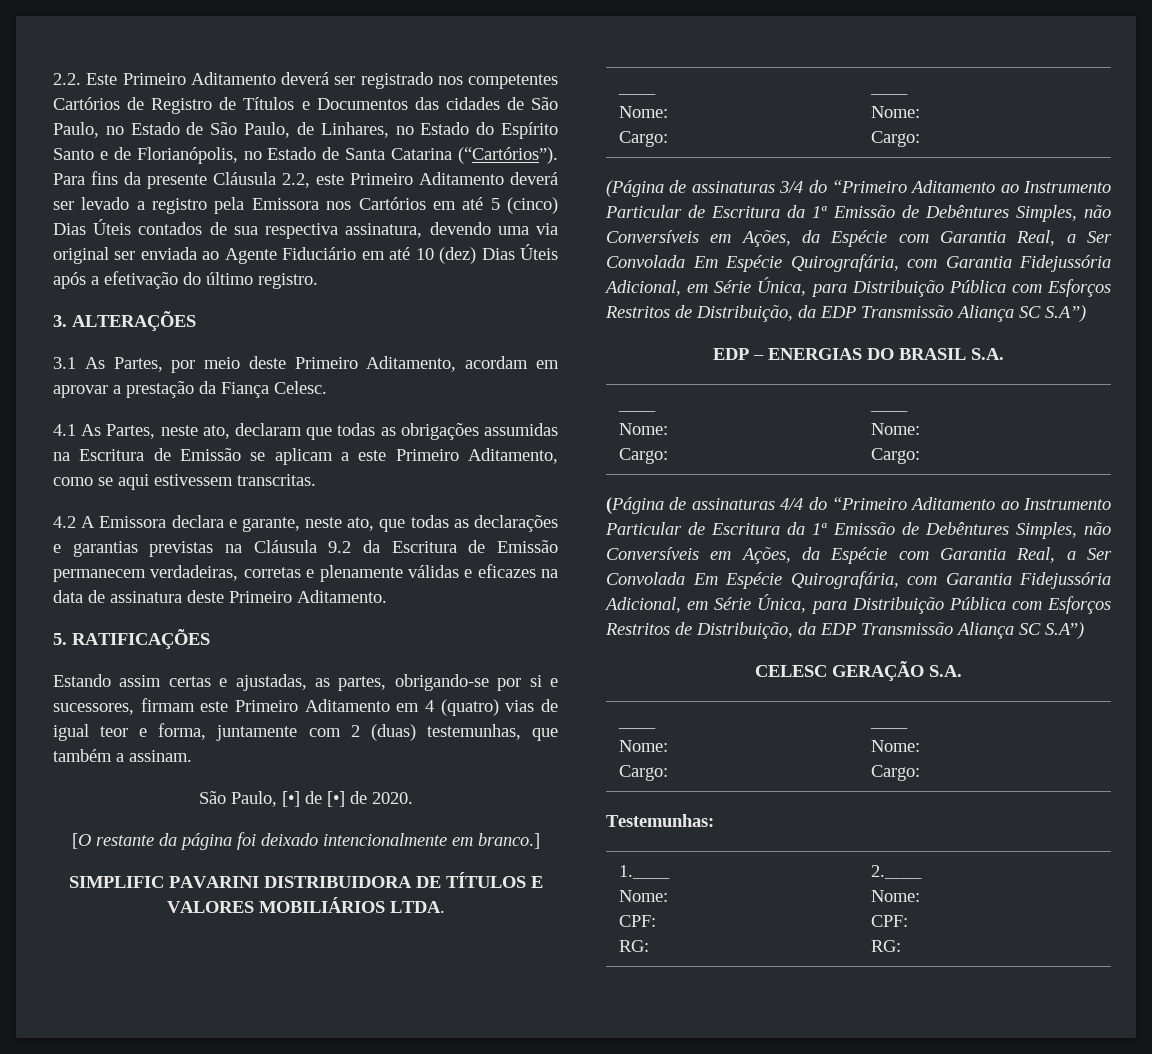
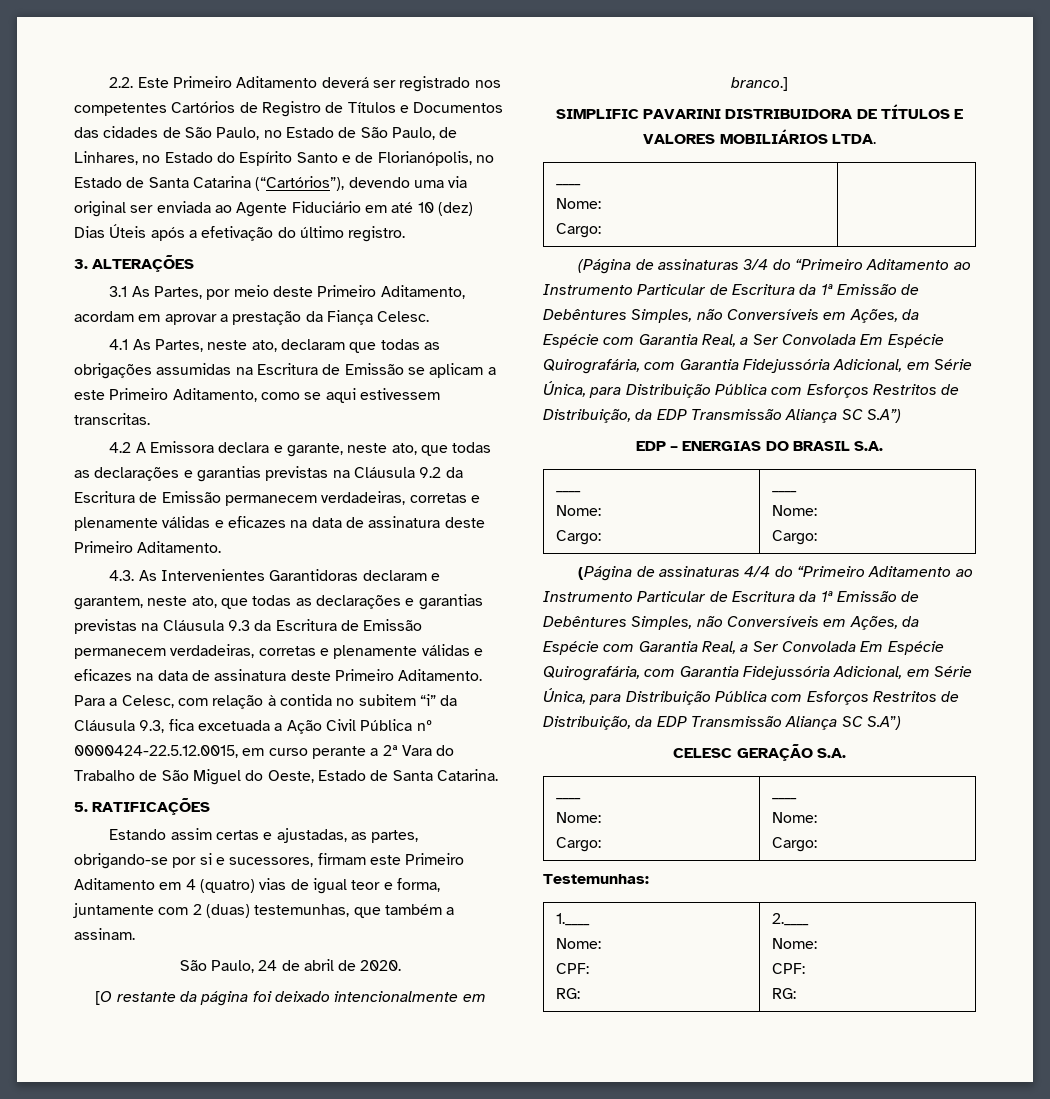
[458,147,559,164] [53,171,558,189] [53,197,558,214] [53,219,423,239] (“Cartórios”). Para fins da presente Cláusula 2.2, este Primeiro Aditamento deverá ser levado a registro pela Emissora nos Cartórios em até 5 (cinco) Dias Úteis contados de sua respectiva assinatura, -> [255,176,345,191] (“Cartórios”),
(387, 596) none -> [109,569,440,581] [74,594,483,610] [74,619,423,634] [74,644,483,659] [74,669,483,681] [74,694,458,709] [74,719,432,734] [74,745,455,759] [74,769,498,785] // 4.3. As Intervenientes Garantidoras declaram e garantem, neste ato, que todas as declarações e garantias previstas na Cláusula 9.3 da Escritura de Emissão permanecem verdadeiras, corretas e plenamente válidas e eficazes na data de assinatura deste Primeiro Aditamento. Para a Celesc, com relação à contida no subitem “i” da Cláusula 9.3, fica excetuada a Ação Civil Pública nº 0000424-22.5.12.0015, em curso perante a 2ª Vara do Trabalho de São Miguel do Oeste, Estado de Santa Catarina.
[281,791,345,807] [•] de [•] -> [258,959,334,971] 24 de abril
[870,93,909,95] [871,106,921,118] [871,131,921,147] ____ // Nome: // Cargo: -> (601, 230) none

